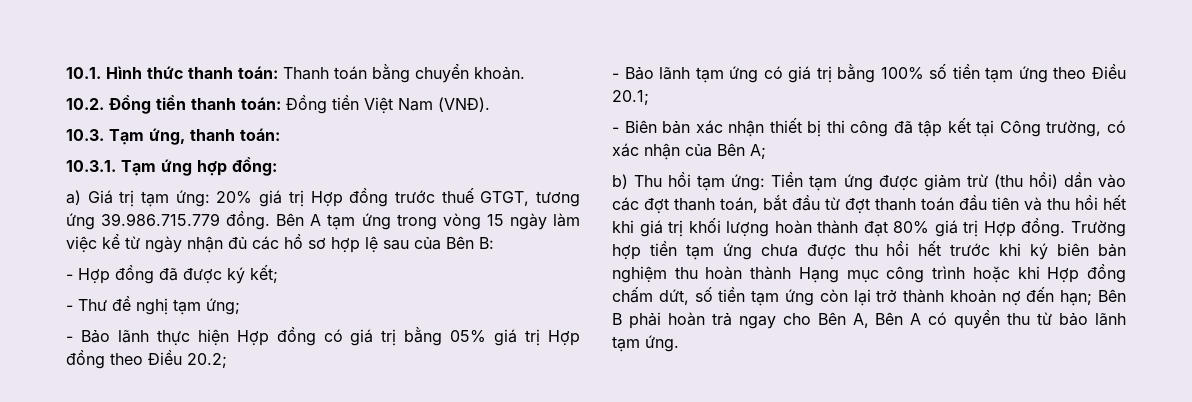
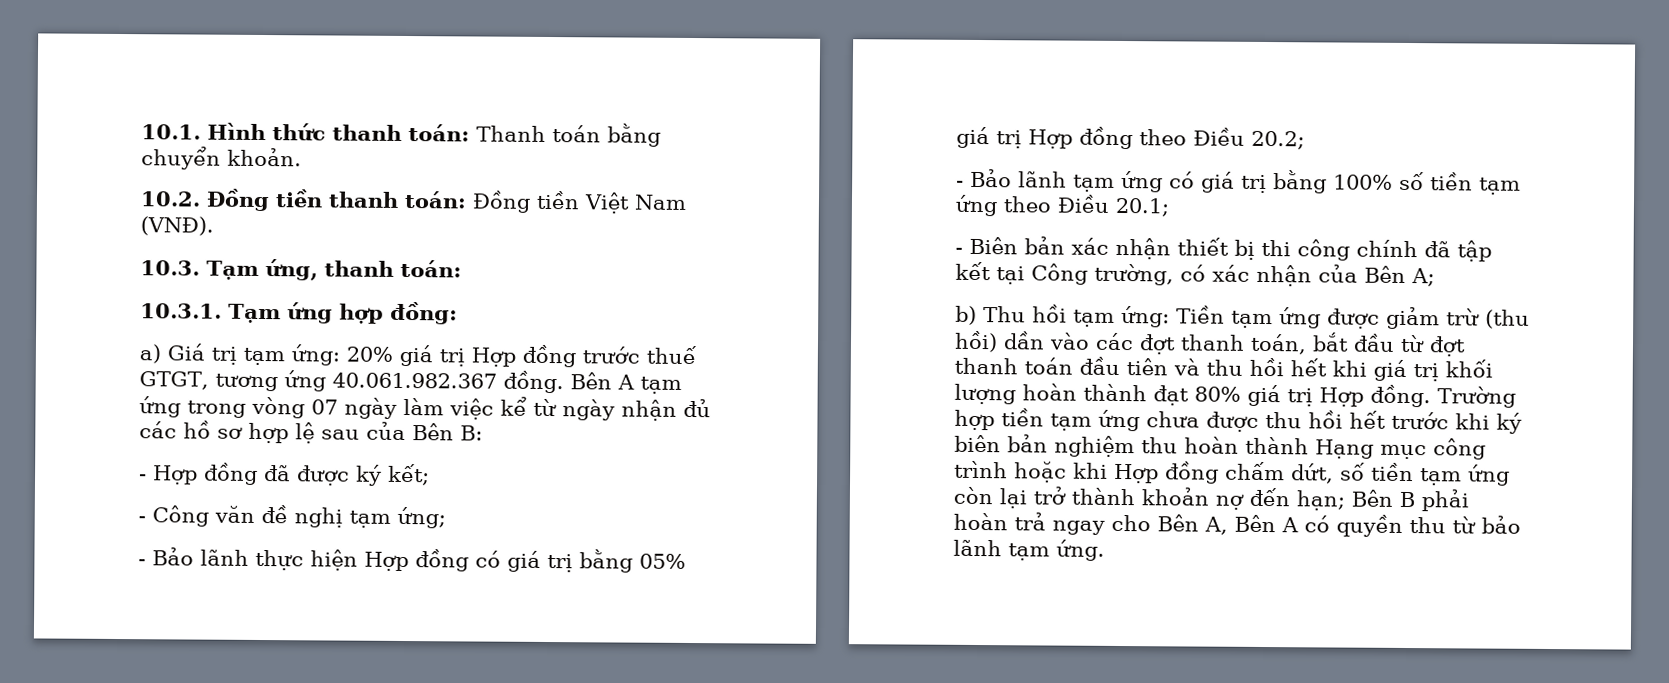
[101,213,221,226] 39.986.715.779 -> [331,372,497,389] 40.061.982.367
[486,214,504,226] 15 -> [311,399,338,415] 07
[78,299,107,311] Thư -> [152,505,255,527] Công văn
(889, 128) none -> [1356,239,1418,258] chính

